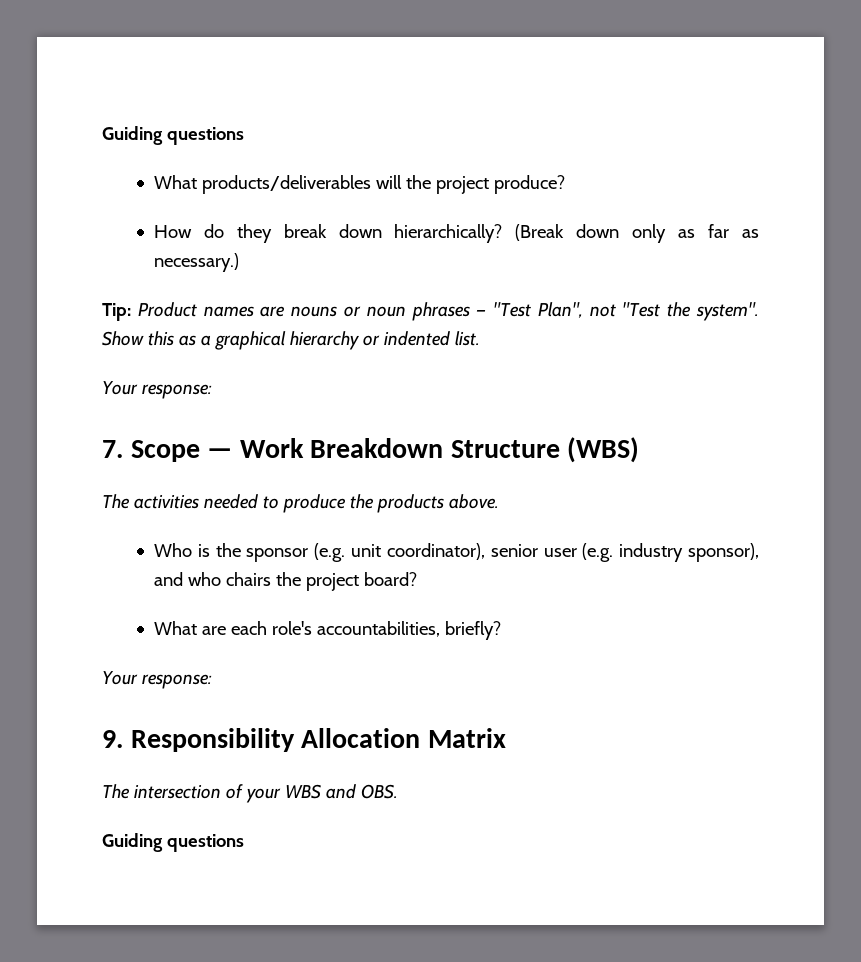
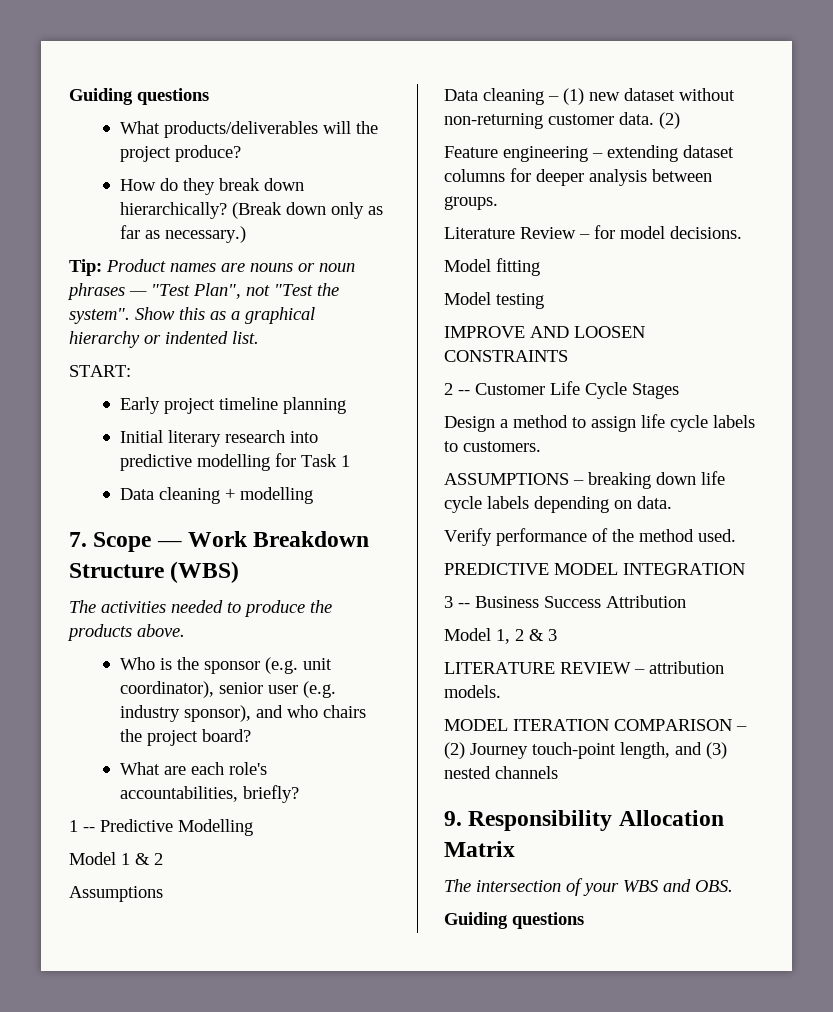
[102,381,212,399] Your response: -> [69,365,131,377] [120,397,347,414] [120,430,319,447] [120,453,351,471] [120,487,314,504] START: // Early project timeline planning // Initial literary research into predictive modelling for Task 1 // Data cleaning + modelling
[102,671,212,689] Your response: -> [69,819,253,836] [69,852,163,865] [69,886,163,902] [444,88,735,105] [444,112,680,129] [444,145,734,162] [444,168,712,186] [444,196,498,210] [444,225,742,239] [444,258,540,276] [444,292,544,309] [444,326,645,338] [444,350,568,362] [444,381,679,399] [444,414,755,432] [444,441,541,452] [444,471,725,489] [444,496,672,513] [444,528,736,546] [444,563,745,575] [444,595,686,608] [444,628,557,644] [444,661,724,674] [444,685,501,698] [444,719,747,731] [444,742,727,759] [444,766,558,779] 1 -- Predictive Modelling // Model 1 & 2 // Assumptions // Data cleaning – (1) new dataset without non-returning customer data. (2) // Feature engineering – extending dataset columns for deeper analysis between groups. // Literature Review – for model decisions. // Model fitting // Model testing // IMPROVE AND LOOSEN CONSTRAINTS // 2 -- Customer Life Cycle Stages // Design a method to assign life cycle labels to customers. // ASSUMPTIONS – breaking down life cycle labels depending on data. // Verify performance of the method used. // PREDICTIVE MODEL INTEGRATION // 3 -- Business Success Attribution // Model 1, 2 & 3 // LITERATURE REVIEW – attribution models. // MODEL ITERATION COMPARISON – (2) Journey touch-point length, and (3) nested channels

